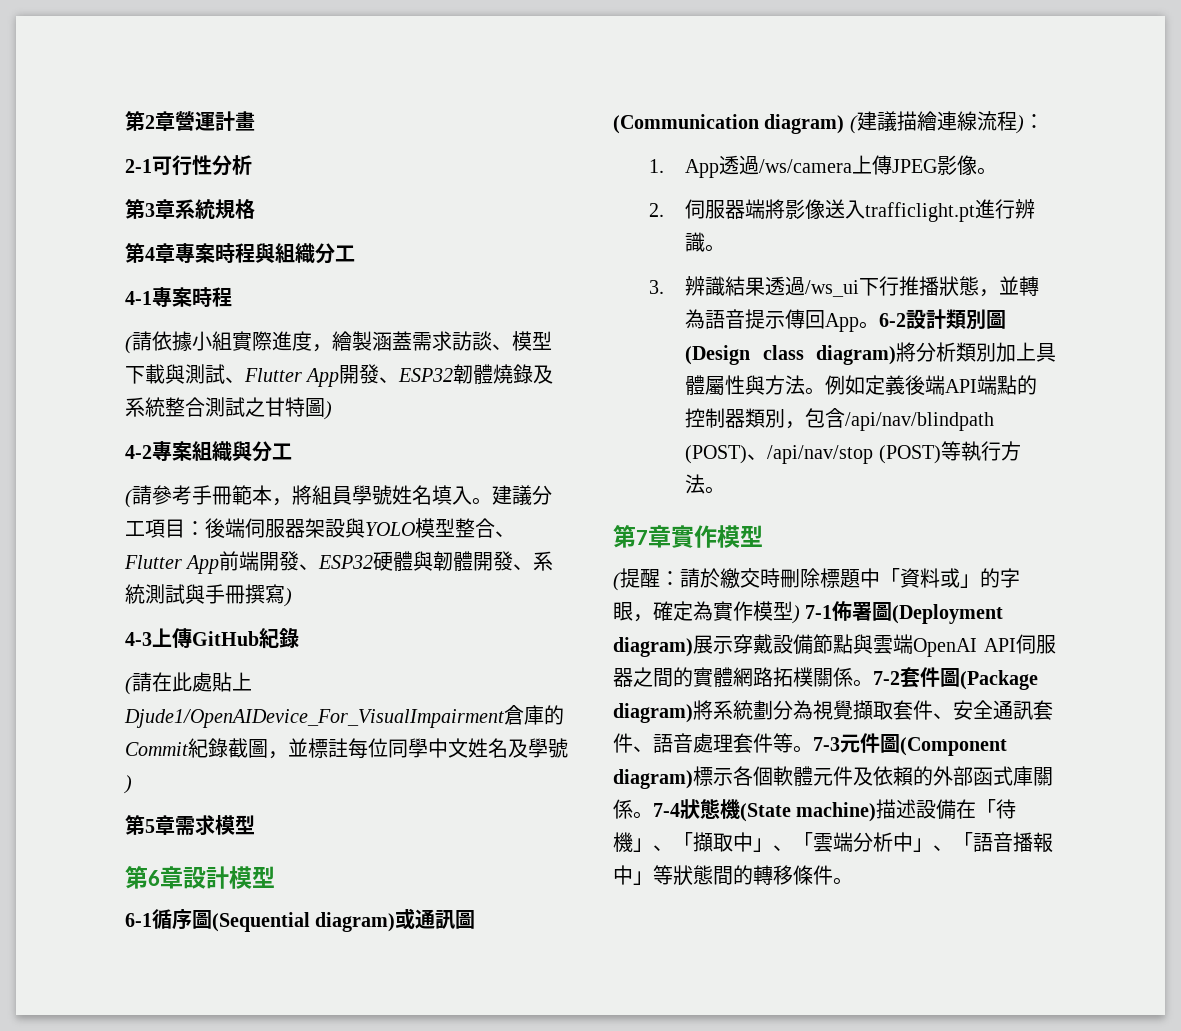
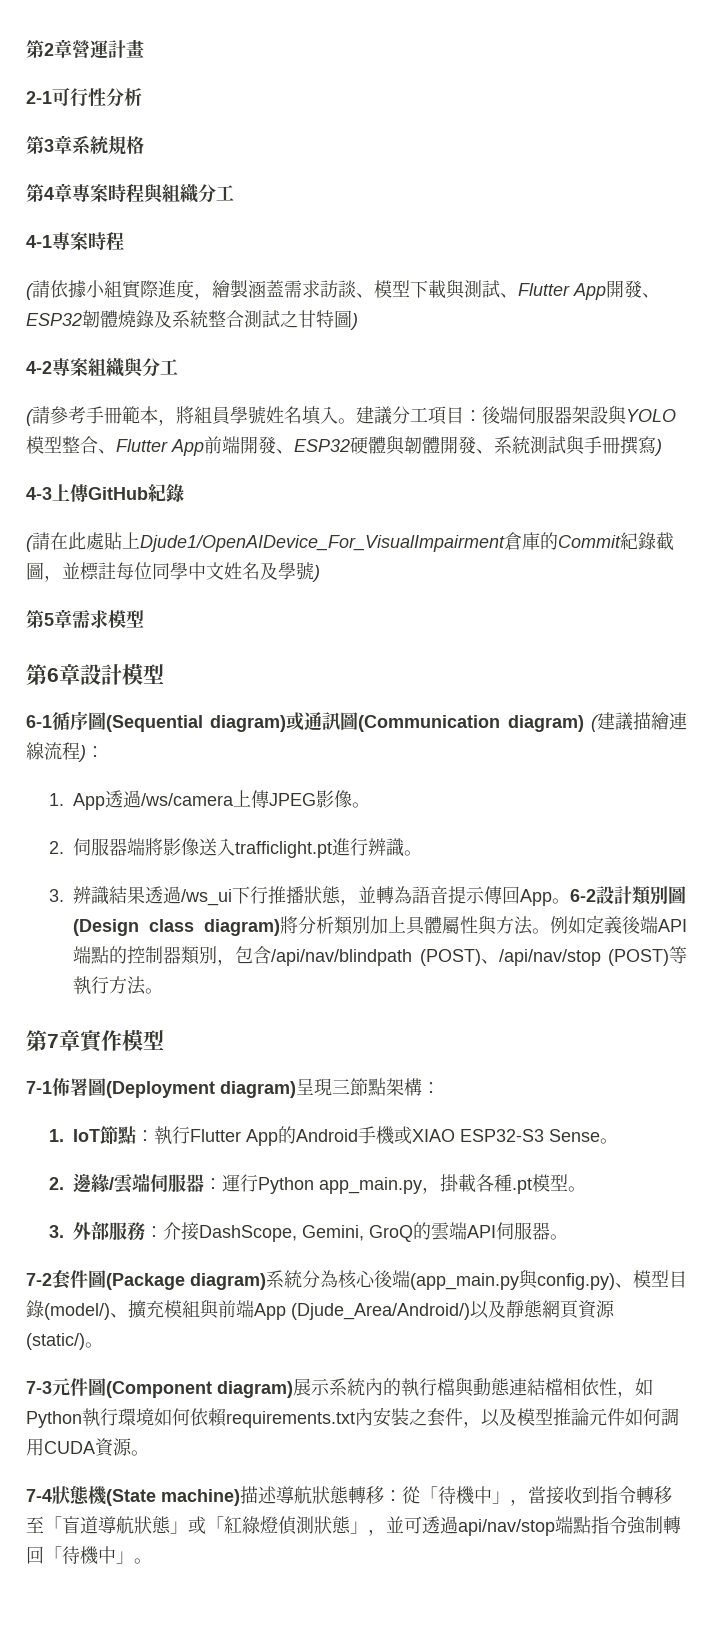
[613,568,1020,591] [613,601,800,624] (提醒：請於繳交時刪除標題中「資料或」的字眼，確定為實作模型) -> (164, 1040) none
[693,634,1056,657] [613,667,873,687] 展示穿戴設備節點與雲端OpenAI API伺服器之間的實體網路拓樸關係。 -> [296,1078,440,1096] [49,1126,619,1146] [49,1173,587,1194] [49,1221,569,1242] 呈現三節點架構： // 1. IoT節點：執行Flutter App的Android手機或XIAO ESP32-S3 Sense。 // 2.邊緣/雲端伺服器：運行Python app_main.py，掛載各種.pt模型。 // 3.外部服務：介接DashScope, Gemini, GroQ的雲端API伺服器。 //
[693,700,1053,720] [613,733,813,753] 將系統劃分為視覺擷取套件、安全通訊套件、語音處理套件等。 -> [266,1269,687,1290] [26,1299,615,1320] [26,1333,103,1350] 系統分為核心後端(app_main.py與config.py)、模型目錄(model/)、擴充模組與前端App (Djude_Area/Android/)以及靜態網頁資源(static/)。 //
[693,766,1053,786] [613,799,653,819] 標示各個軟體元件及依賴的外部函式庫關係。 -> [293,1377,653,1398] [26,1407,679,1428] [26,1438,149,1457] 展示系統內的執行檔與動態連結檔相依性，如Python執行環境如何依賴requirements.txt內安裝之套件，以及模型推論元件如何調用CUDA資源。 //
[916,799,1017,820] [613,832,1053,853] [613,865,833,886] 設備在「待機」、「擷取中」、「雲端分析中」、「語音播報中」等狀態間的轉移條件 -> [276,1486,672,1506] [26,1516,681,1536] [26,1546,134,1565] 導航狀態轉移：從「待機中」，當接收到指令轉移至「盲道導航狀態」或「紅綠燈偵測狀態」，並可透過api/nav/stop端點指令強制轉回「待機中」

